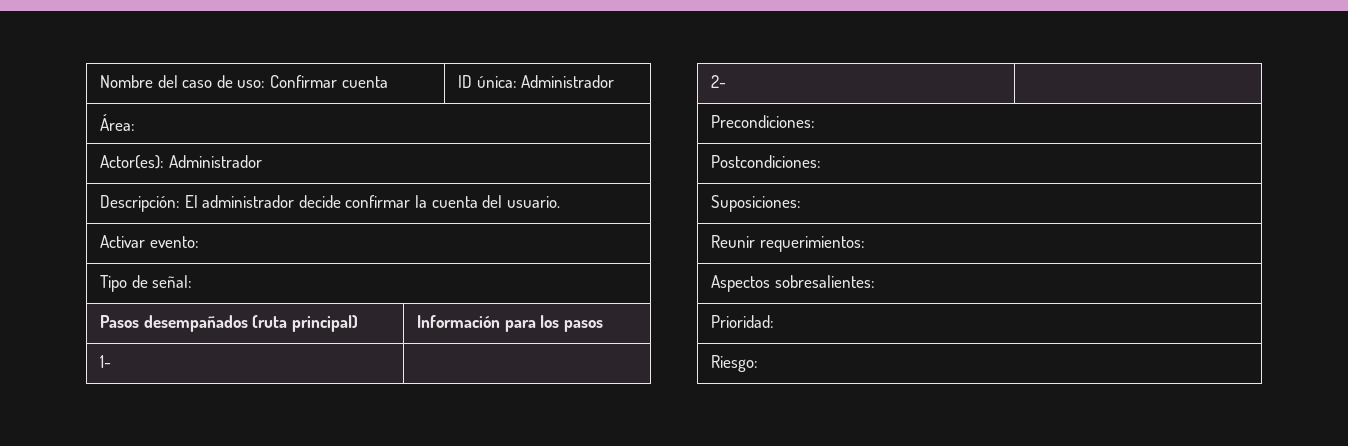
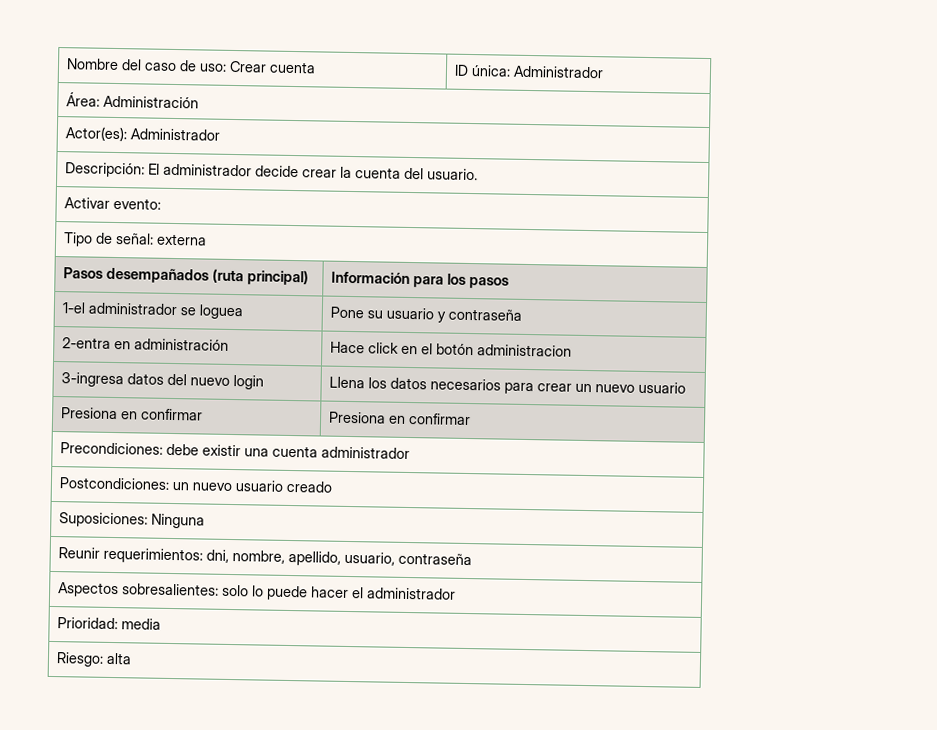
[270,75,338,88] Confirmar -> [229,60,268,73] Crear
(136, 122) none -> [103,95,200,109] Administración
[345,195,411,208] confirmar -> [302,169,338,178] crear
(193, 281) none -> [156,233,208,246] externa
[100,355,112,368] [711,75,727,88] [711,115,816,128] [711,155,822,168] 1- | // 2- | // Precondiciones: // Postcondiciones: -> [62,302,244,320] [330,306,523,323] [62,337,230,351] [330,341,573,357] [61,372,265,390] [329,376,687,395] [61,407,204,421] [329,411,472,426] [60,442,411,460] [59,477,334,493] 1-el administrador se loguea | Pone su usuario y contraseña // 2-entra en administración | Hace click en el botón administracion // 3-ingresa datos del nuevo login | Llena los datos necesarios para crear un nuevo usuario // Presiona en confirmar | Presiona en confirmar // Precondiciones: debe existir una cuenta administrador // Postcondiciones: un nuevo usuario creado
(802, 203) none -> [151,513,206,529] Ninguna
[711,275,875,292] // Aspectos sobresalientes: -> [206,549,473,566] [58,582,457,601] dni, nombre, apellido, usuario, contraseña // Aspectos sobresalientes: solo lo puede hacer el administrador
(775, 321) none -> [121,618,162,630] media
(759, 363) none -> [106,652,133,665] alta

